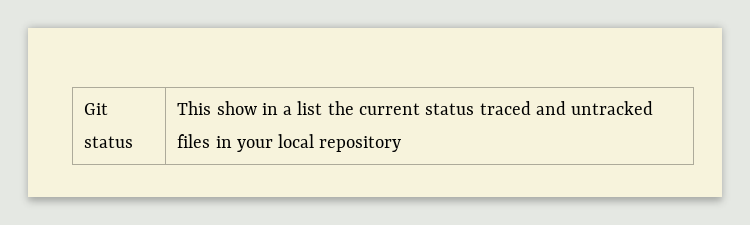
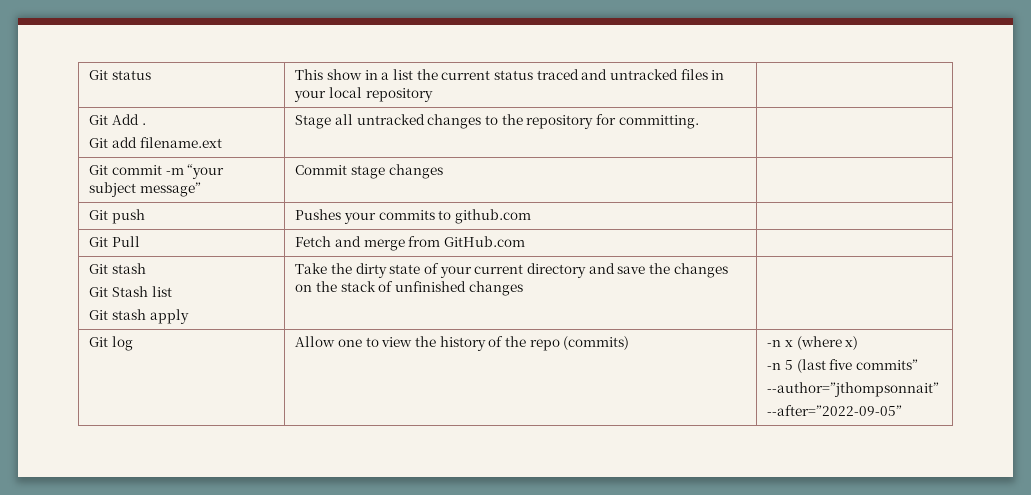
(402, 144) none -> [89,114,146,125] [89,137,222,148] [295,114,699,129] [89,164,225,179] [89,182,202,197] [295,164,443,179] [89,209,146,224] [295,209,532,224] [89,236,141,247] [295,236,526,251] [89,263,147,274] [89,286,172,297] [89,309,189,324] [295,263,728,278] [295,281,523,296] [89,336,134,351] [295,336,630,351] [767,336,859,350] [767,359,919,373] [767,382,940,397] [767,405,903,416] | // Git Add . // Git add filename.ext | Stage all untracked changes to the repository for committing. | // Git commit -m “your subject message” | Commit stage changes | // Git push | Pushes your commits to github.com | // Git Pull | Fetch and merge from GitHub.com | // Git stash // Git Stash list // Git stash apply | Take the dirty state of your current directory and save the changes on the stack of unfinished changes | // Git log | Allow one to view the history of the repo (commits) | -n x (where x) // -n 5 (last five commits” // --author=”jthompsonnait” // --after=”2022-09-05”

